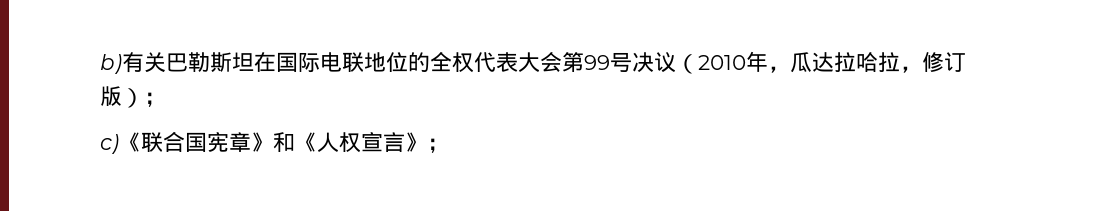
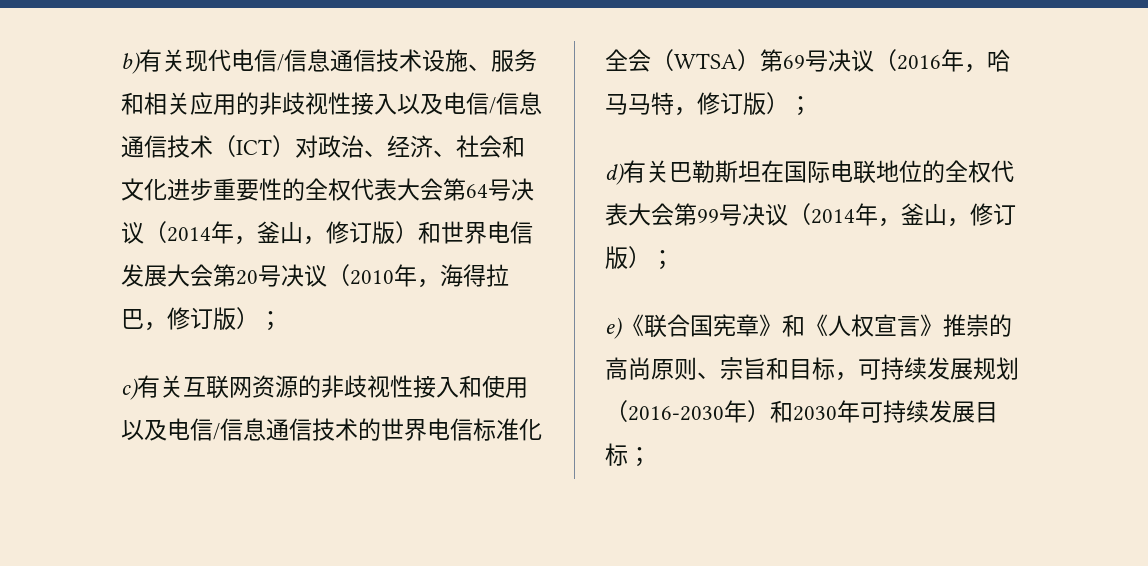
(166, 62) none -> [185,49,537,72] [121,92,542,115] [121,135,525,158] [121,178,534,201] [121,221,533,245] [121,264,509,288] [121,307,282,331] [121,375,528,400] [121,418,542,441] [605,49,1010,73] [605,92,812,116] [605,160,669,185] 现代电信/信息通信技术设施、服务和相关应用的非歧视性接入以及电信/信息通信技术（ICT）对政治、经济、社会和文化进步重要性的全权代表大会第64号决议（2014年，釜山，修订版）和世界电信发展大会第20号决议（2010年，海得拉巴，修订版）； // c)有关互联网资源的非歧视性接入和使用以及电信/信息通信技术的世界电信标准化全会（WTSA）第69号决议（2016年，哈马马特，修订版）； // d)有关
[698,51,966,73] [100,86,166,108] [100,134,119,154] 2010年，瓜达拉哈拉，修订版）； // c) -> [811,203,1016,227] [605,246,674,270] [605,317,622,339] 2014年，釜山，修订版）； // e)
(427, 142) none -> [943,314,1012,337] [605,357,1019,381] [605,400,998,423] [605,443,628,466] 推崇的高尚原则、宗旨和目标，可持续发展规划（2016-2030年）和2030年可持续发展目标

